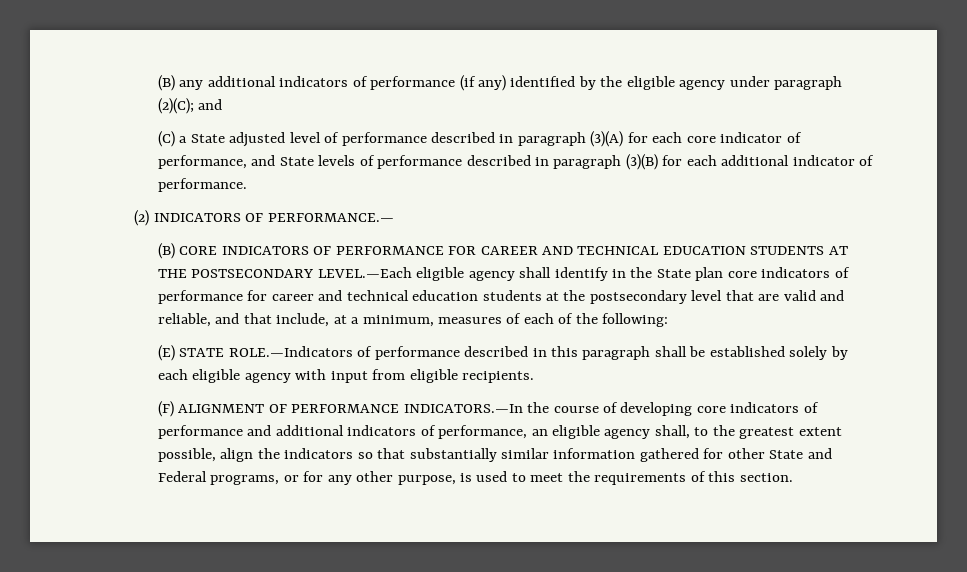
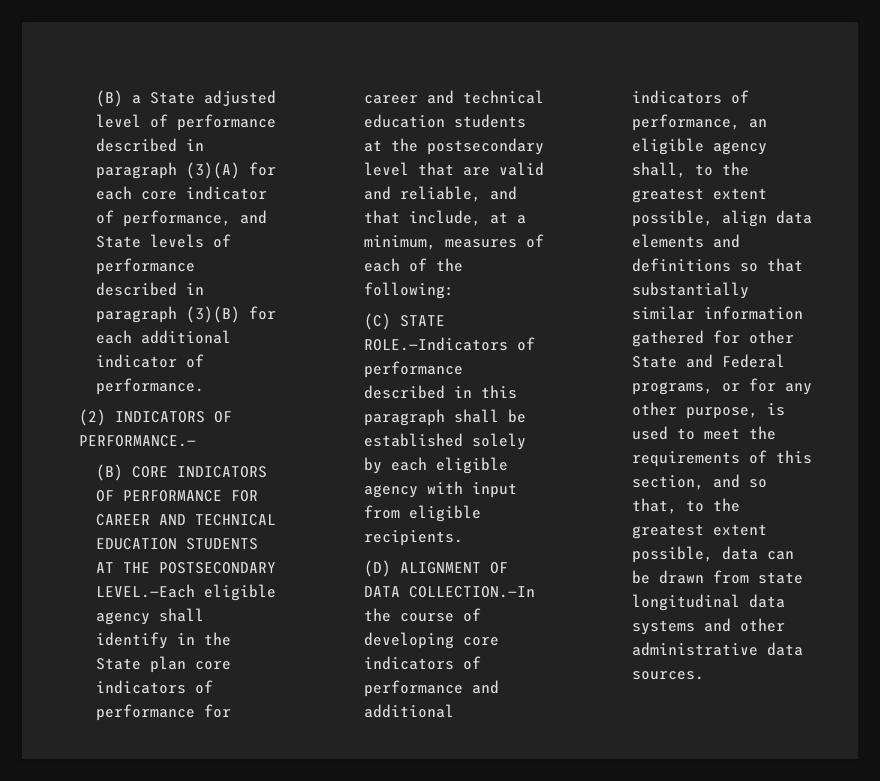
[157,75,843,91] [157,98,223,114] [157,131,175,147] (B) any additional indicators of performance (if any) identified by the eligible agency under paragraph (2)(C); and // (C) -> [96,90,124,107] (B)
[157,345,175,361] (E) -> [364,313,392,330] (C)
[157,401,174,417] (F) -> [364,560,392,577] (D)
[291,404,523,413] PERFORMANCE INDICATORS.—In -> [364,586,536,598] DATA COLLECTION.—In
[257,448,354,459] the indicators -> [776,210,813,224] [632,234,741,248] [632,258,732,272] data elements and definitions
[739,473,793,482] section. -> [632,474,768,490] [632,498,741,514] [632,524,768,539] [632,546,795,563] [632,570,804,584] [632,594,786,611] [632,618,786,635] [632,642,804,656] [632,671,705,680] section, and so that, to the greatest extent possible, data can be drawn from state longitudinal data systems and other administrative data sources.

